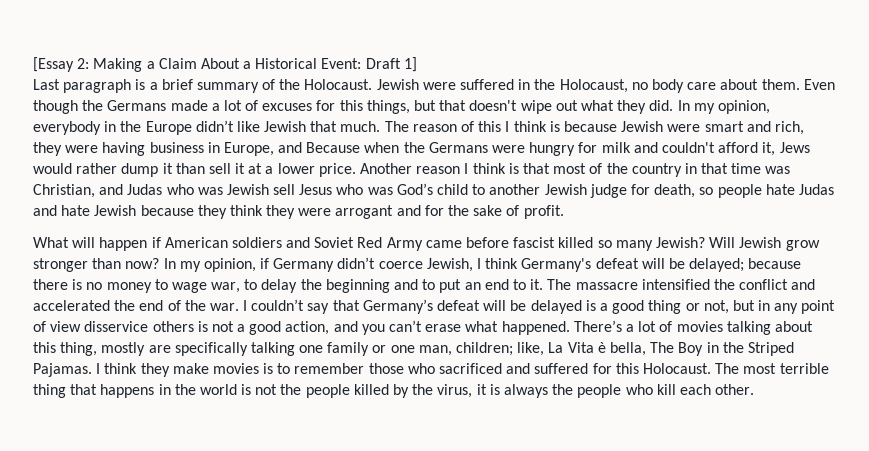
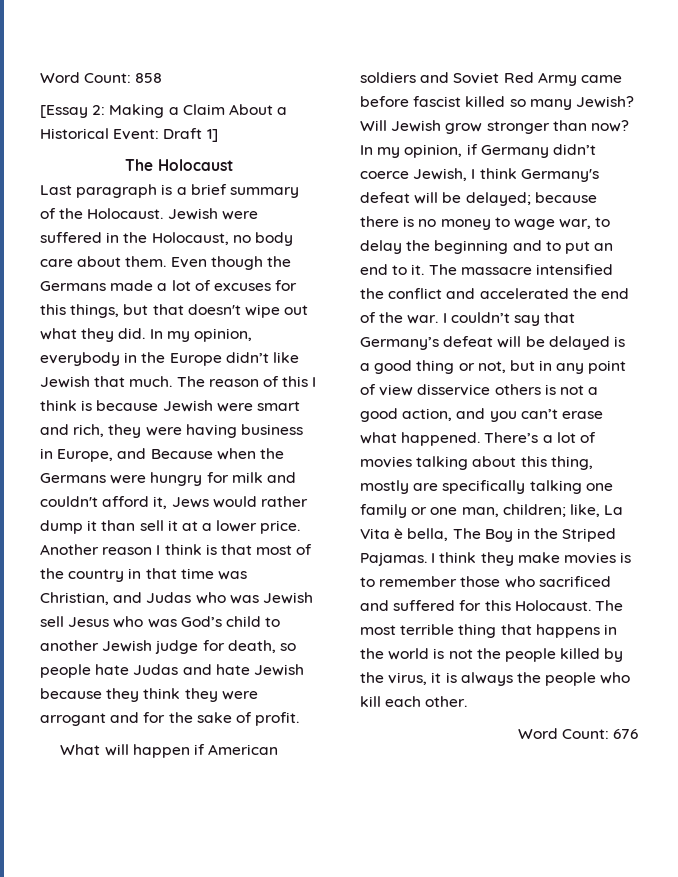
(33, 64) none -> [40,72,163,83] Word Count: 858 //
(417, 64) none -> [125,159,233,171] // The Holocaust
(755, 389) none -> [517,728,638,739] // Word Count: 676

